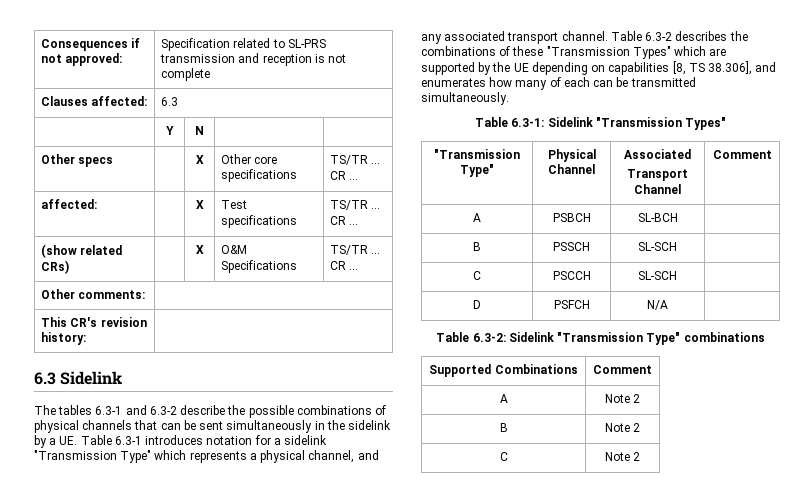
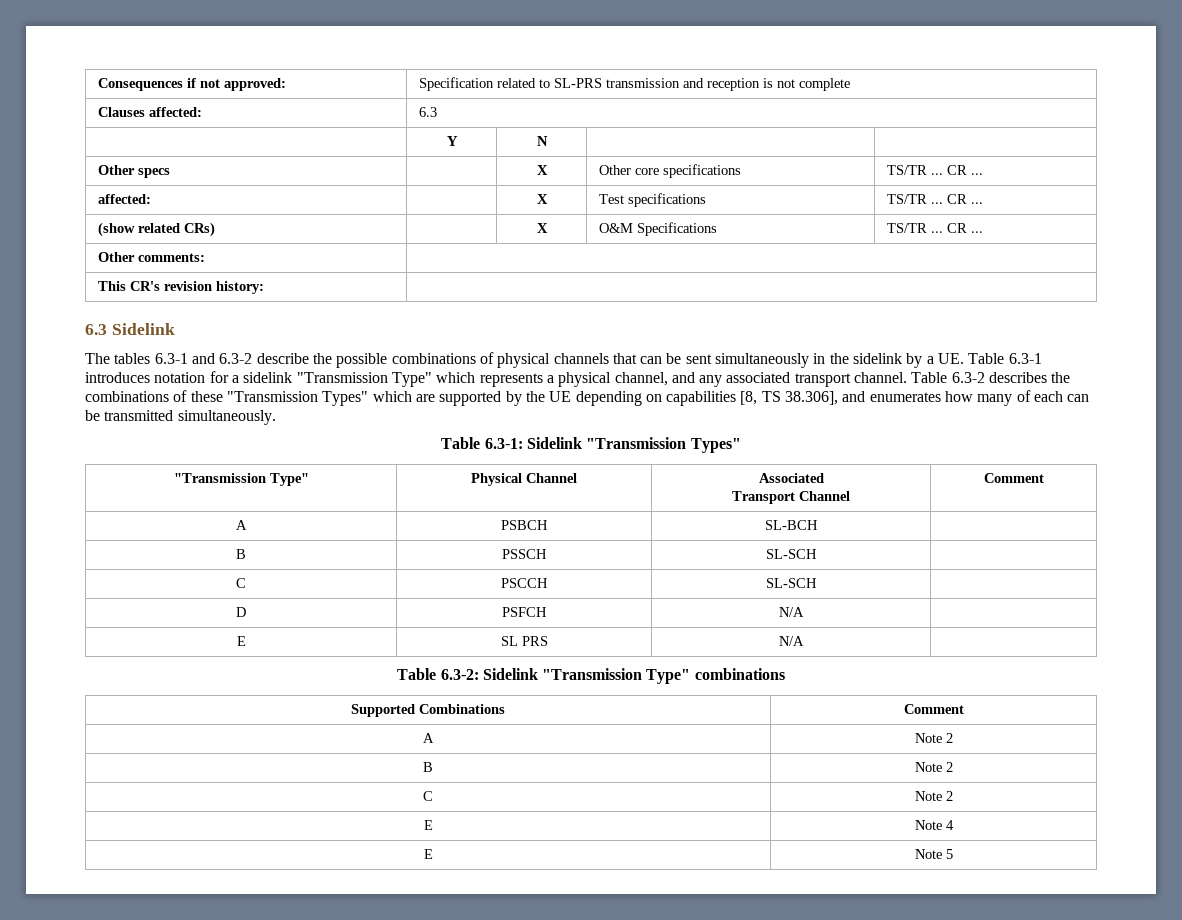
(668, 305) none -> [236,636,246,646] [500,636,548,646] [779,636,804,646] // E | SL PRS | N/A |
(641, 456) none -> [423,820,433,830] [914,820,954,830] [423,849,433,859] [914,849,953,859] // E | Note 4 // E | Note 5

